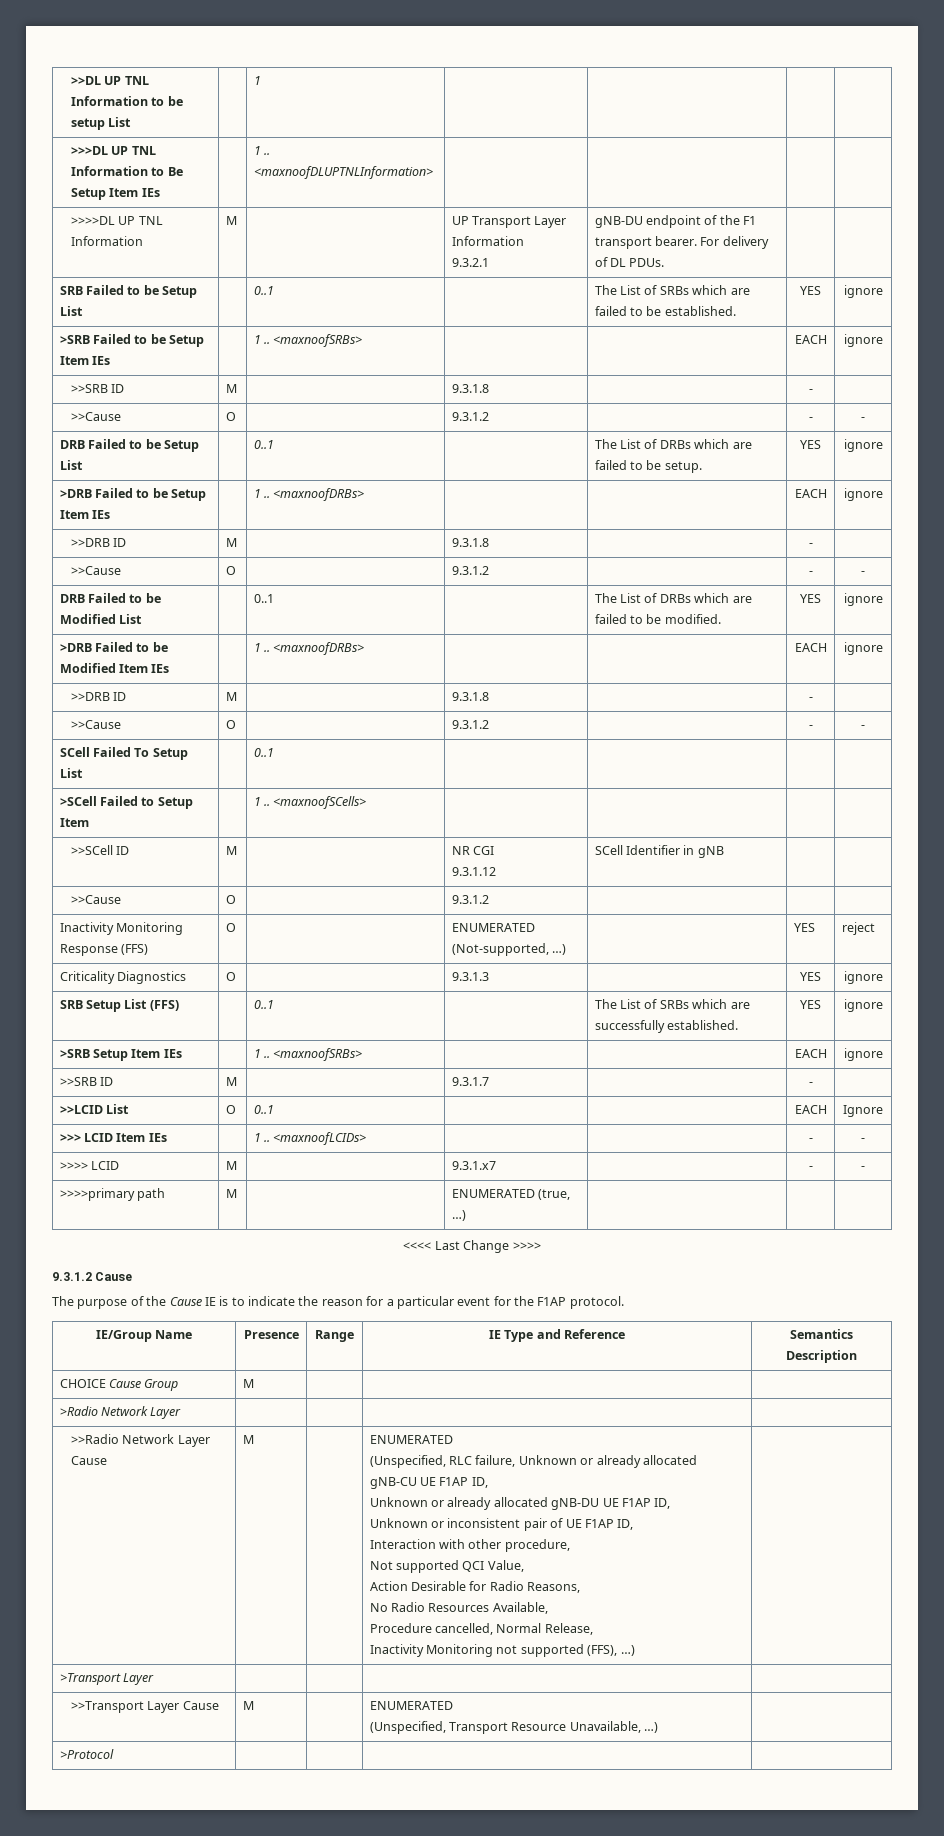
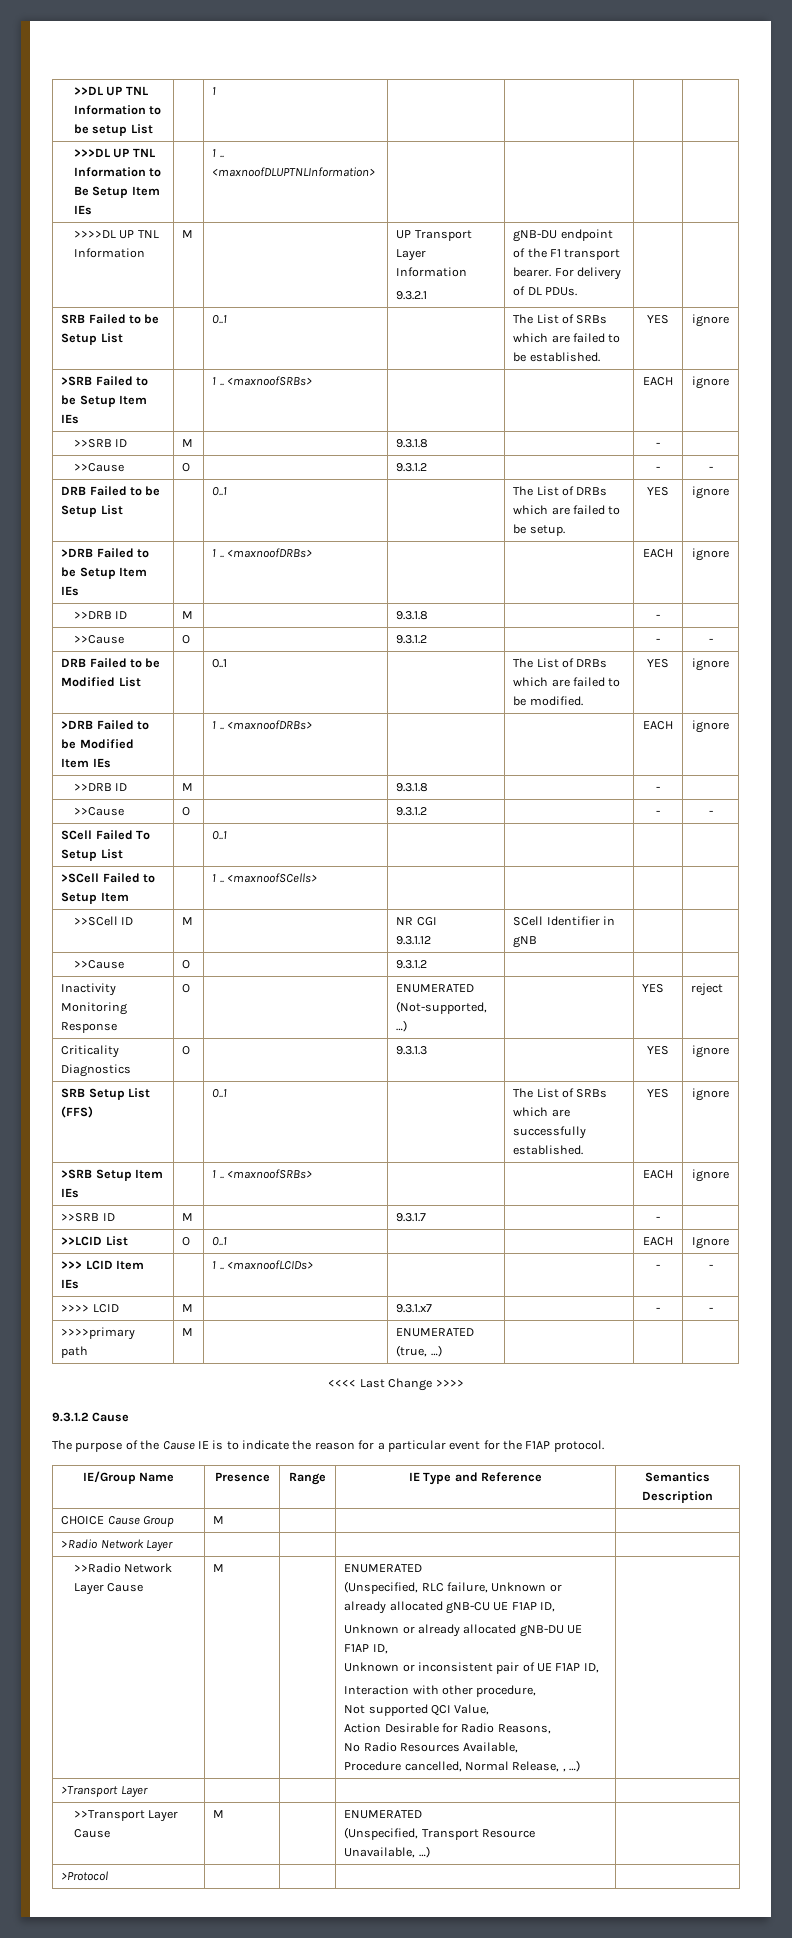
[121,944,149,955] (FFS) -> (118, 1027) none
[369,1644,618,1657] // Inactivity Monitoring not supported (FFS), -> [562,1768,566,1772] ,

